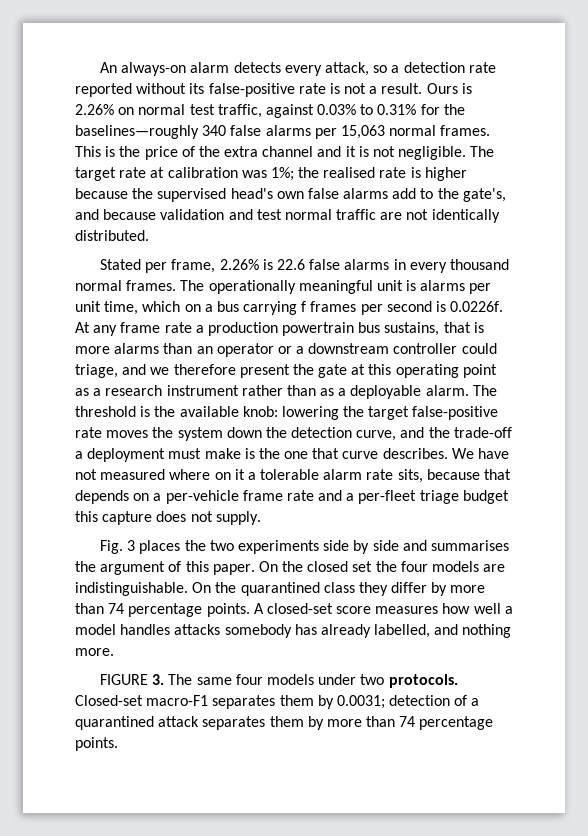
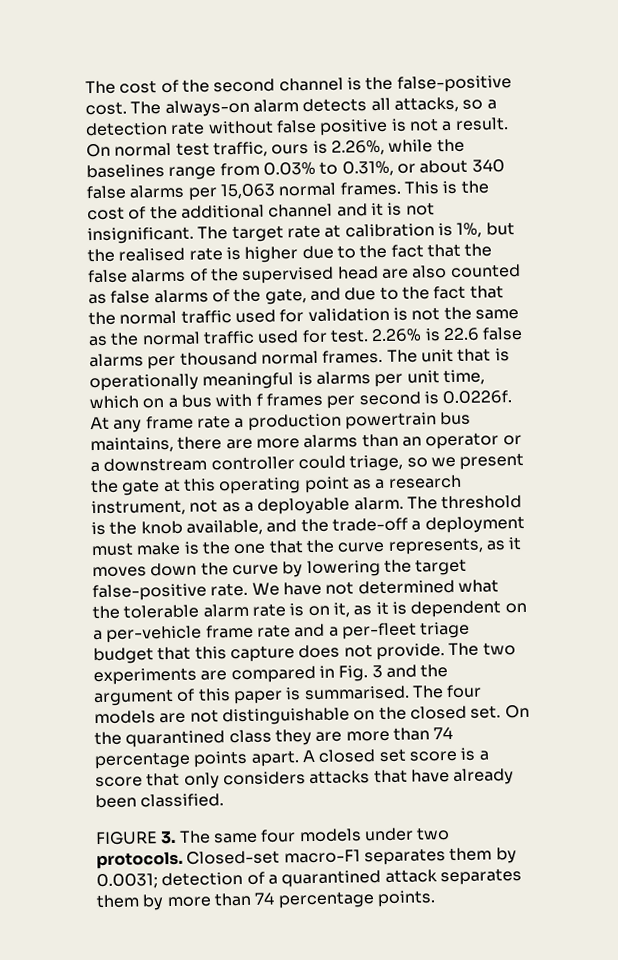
[100,62,118,73] An -> [85,75,512,95] [85,101,162,116] The cost of the second channel is the false-positive cost. The
[284,62,369,76] every attack, -> [370,96,459,113] all attacks,
[75,83,472,97] [75,104,465,118] [75,125,199,139] reported without its false-positive rate is not a result. Ours is 2.26% on normal test traffic, against 0.03% to 0.31% for the baselines—roughly -> [207,117,509,136] [86,138,465,158] [86,159,469,180] without false positive is not a result. On normal test traffic, ours is 2.26%, while the baselines range from 0.03% to 0.31%, or about
[144,146,259,160] price of the extra -> [87,204,265,221] cost of the additional
[398,146,467,160] negligible. -> [87,226,194,245] insignificant.
[241,167,294,181] was 1%; -> [437,222,515,238] is 1%, but
[75,188,506,202] [75,209,500,223] [75,230,149,241] [100,259,216,273] because the supervised head's own false alarms add to the gate's, and because validation and test normal traffic are not identically distributed. // Stated per frame, -> [301,243,493,260] [88,263,521,284] [88,285,504,305] [88,306,519,326] [88,329,369,347] due to the fact that the false alarms of the supervised head are also counted as false alarms of the gate, and due to the fact that the normal traffic used for validation is not the same as the normal traffic used for test.
[393,259,447,273] in every -> [147,355,177,370] per
(205, 285) none -> [420,348,510,363] unit that is
[376,280,403,291] unit -> (295, 381) none
[243,301,298,315] carrying -> [215,393,253,408] with
[384,322,484,336] sustains, that is -> [90,436,253,454] maintains, there are
[122,364,236,375] and we therefore -> [406,456,456,468] so we
[166,385,316,396] instrument rather than -> [91,499,219,517] instrument, not
[179,406,499,420] [75,427,397,441] available knob: lowering the target false-positive rate moves the system down the detection curve, -> [140,519,263,536] knob available,
[342,448,510,459] [75,469,512,483] [75,490,129,504] curve describes. We have not measured where on it a tolerable alarm rate sits, because that depends -> [305,536,523,555] [92,558,468,578] [92,579,499,602] [92,600,502,620] the curve represents, as it moves down the curve by lowering the target false-positive rate. We have not determined what the tolerable alarm rate is on it, as it is dependent
(509, 497) none -> [157,646,192,661] that
[215,511,261,525] [100,540,509,554] [75,561,506,575] [75,582,188,596] supply. // Fig. 3 places the two experiments side by side and summarises the argument of this paper. On the closed set the four models are indistinguishable. -> [375,642,516,661] [93,664,449,686] [93,684,483,707] [94,705,502,726] provide. The two experiments are compared in Fig. 3 and the argument of this paper is summarised. The four models are not distinguishable on the closed set.
[391,582,486,596] [75,603,513,617] [75,624,512,638] [75,648,114,656] differ by more than 74 percentage points. A closed-set score measures how well a model handles attacks somebody has already labelled, and nothing more. -> [315,726,454,742] [94,747,489,770] [95,768,515,789] [95,793,225,809] are more than 74 percentage points apart. A closed set score is a score that only considers attacks that have already been classified.

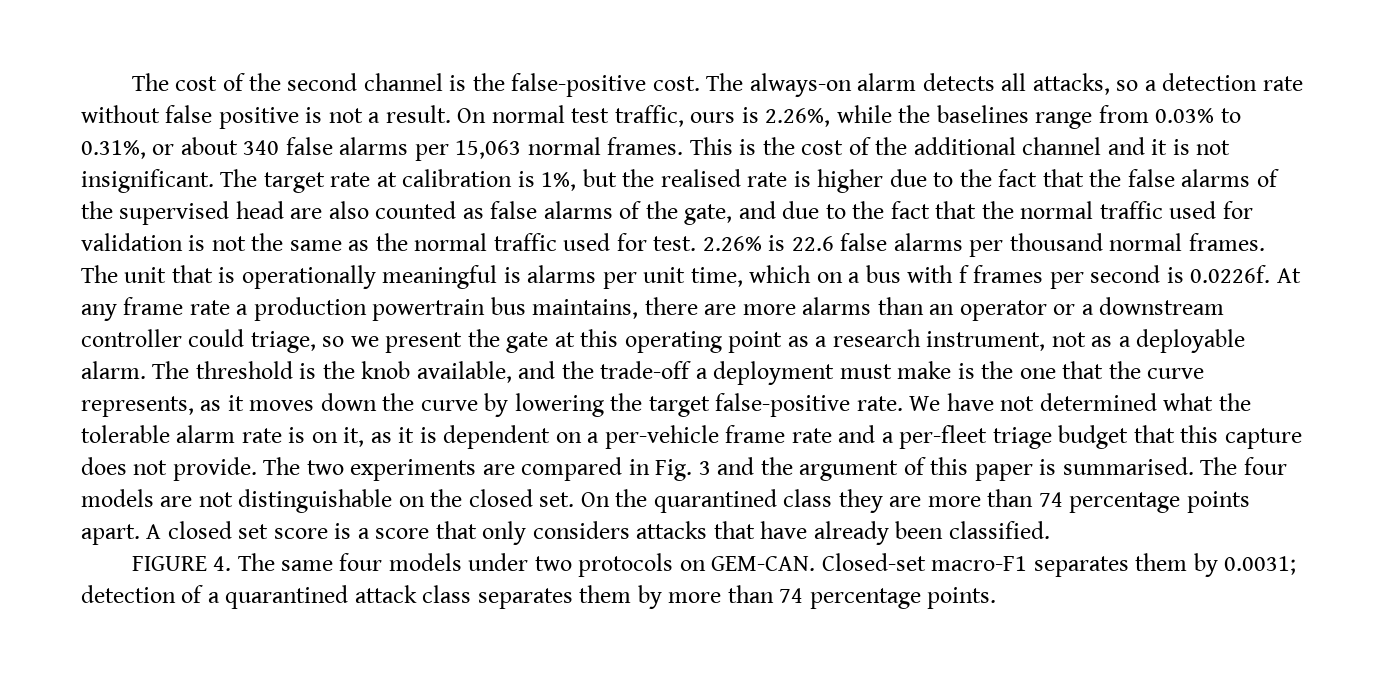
[160,830,177,845] 3. -> [213,556,232,571] 4.
[96,851,183,870] protocols. -> [578,553,816,577] protocols on GEM-CAN.
(438, 876) none -> [422,585,472,603] class

